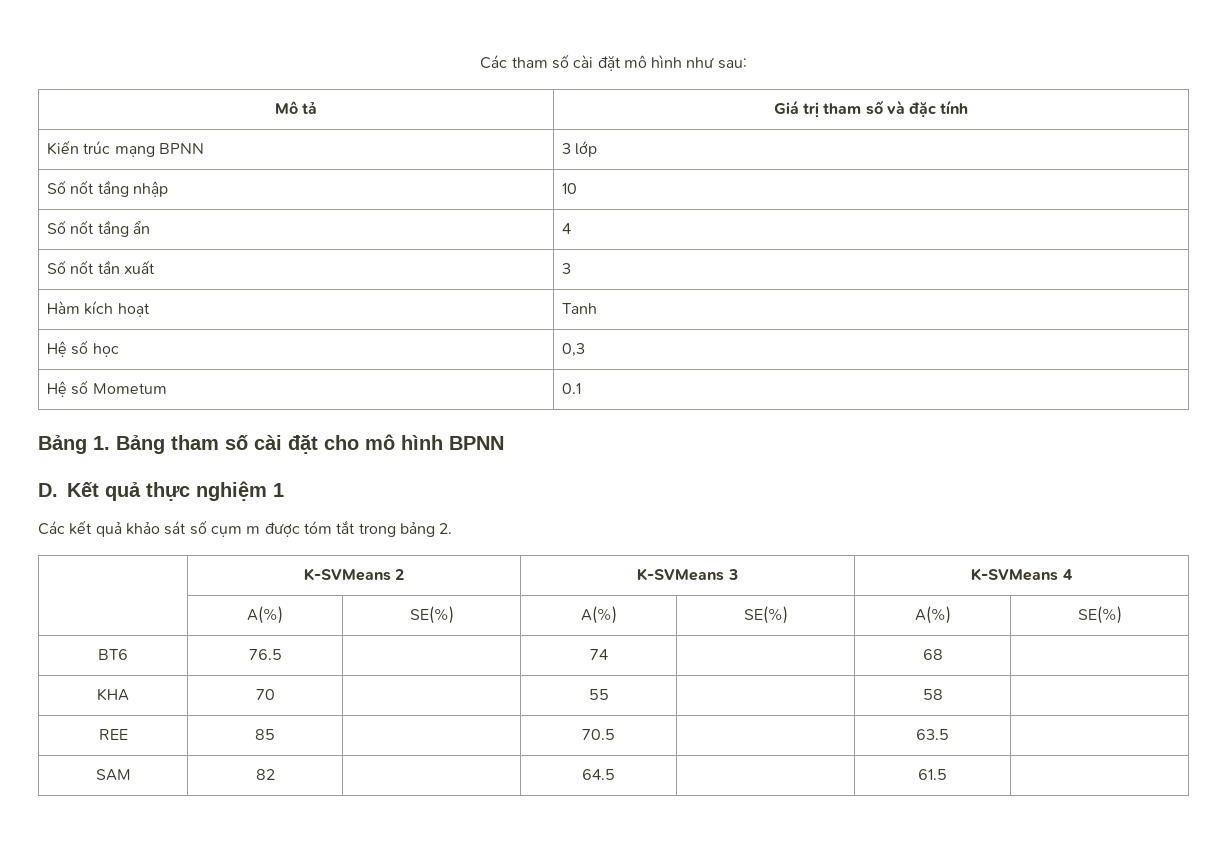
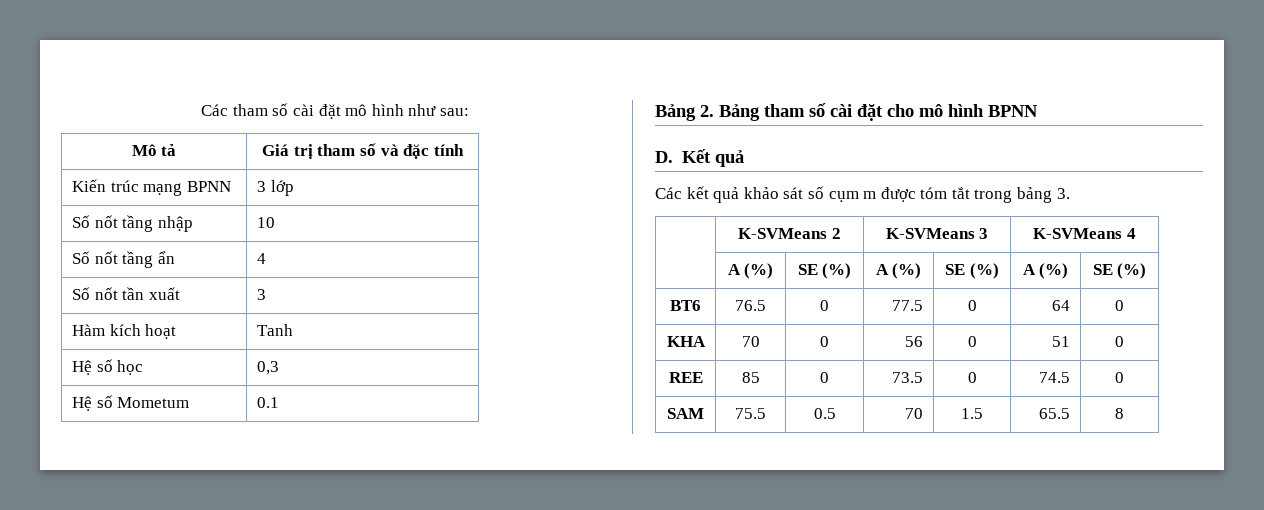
[93,436,110,450] 1. -> [700,105,714,117] 2.
[146,481,285,501] thực nghiệm 1 -> (744, 158) none
[439,523,453,534] 2. -> [1056,188,1070,199] 3.
[247,606,283,624] [409,606,454,624] [580,606,617,624] [743,606,788,624] [914,606,951,624] [1077,606,1122,624] [98,649,128,660] [248,649,282,660] [589,649,608,660] [922,649,943,660] [97,688,129,701] [255,689,275,700] [588,689,609,700] [922,689,943,700] [98,729,128,740] [255,729,275,740] [582,729,615,740] [916,729,949,740] [95,769,131,781] [255,769,275,780] [582,769,615,780] [918,769,947,780] A(%) | SE(%) | A(%) | SE(%) | A(%) | SE(%) // BT6 | 76.5 | | 74 | | 68 | // KHA | 70 | | 55 | | 58 | // REE | 85 | | 70.5 | | 63.5 | // SAM | 82 | | 64.5 | | 61.5 | -> [727,263,774,279] [797,263,852,279] [875,263,922,279] [945,263,999,279] [1022,263,1069,279] [1092,263,1147,279] [670,300,701,311] [735,300,766,311] [820,300,829,311] [892,300,924,311] [967,300,977,311] [1052,300,1071,311] [1115,300,1124,311] [666,336,706,347] [741,336,760,347] [820,336,829,347] [905,336,924,347] [967,336,977,347] [1052,336,1071,347] [1115,336,1124,347] [668,372,703,383] [741,372,760,383] [820,372,829,383] [892,372,924,383] [967,372,977,383] [1039,372,1071,383] [1115,372,1124,383] [667,408,704,419] [735,408,766,419] [813,408,836,419] [905,408,924,419] [961,408,983,419] [1039,408,1071,419] [1115,408,1124,419] A (%) | SE (%) | A (%) | SE (%) | A (%) | SE (%) // BT6 | 76.5 | 0 | 77.5 | 0 | 64 | 0 // KHA | 70 | 0 | 56 | 0 | 51 | 0 // REE | 85 | 0 | 73.5 | 0 | 74.5 | 0 // SAM | 75.5 | 0.5 | 70 | 1.5 | 65.5 | 8

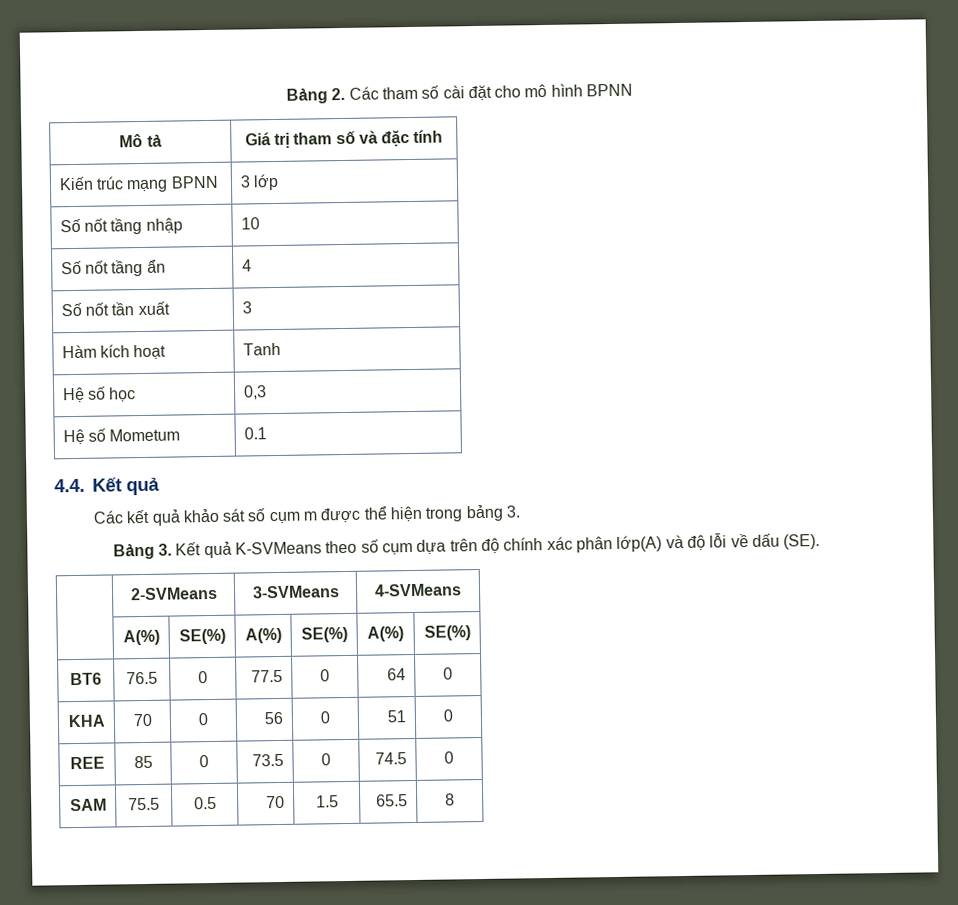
(201, 110) none -> [285,87,346,104] Bảng 2.
[345,104,469,116] mô hình như sau: -> [494,83,634,98] cho mô hình BPNN
[655,103,1038,121] [655,151,673,163] Bảng 2. Bảng tham số cài đặt cho mô hình BPNN // D. -> [54,478,85,493] 4.4.
[920,187,970,199] tóm tắt -> [363,505,424,523] thể hiện
[738,228,841,239] [885,228,989,239] [1033,228,1136,239] [727,263,774,279] [797,263,852,279] [875,263,922,279] [945,263,999,279] [1022,263,1069,279] [1092,263,1147,279] // | K-SVMeans 2 | K-SVMeans 3 | K-SVMeans 4 // | A (%) | SE (%) | A (%) | SE (%) | A (%) | SE (%) -> [112,533,821,560] [129,586,218,601] [251,585,340,599] [374,583,462,597] [122,629,160,646] [178,628,226,645] [244,627,282,644] [300,626,348,643] [367,626,404,642] [423,625,471,641] // Bảng 3. Kết quả K-SVMeans theo số cụm dựa trên độ chính xác phân lớp(A) và độ lỗi về dấu (SE). // | 2-SVMeans | 3-SVMeans | 4-SVMeans // | A(%) | SE(%) | A(%) | SE(%) | A(%) | SE(%)

